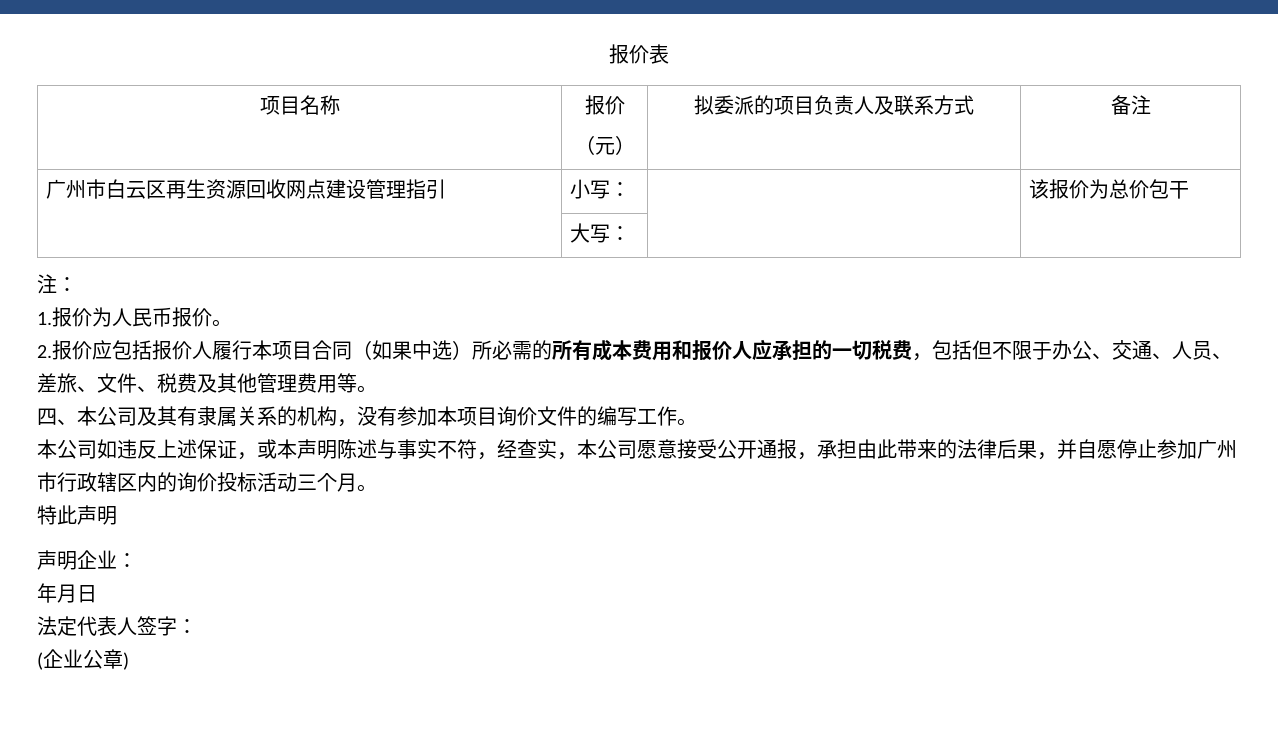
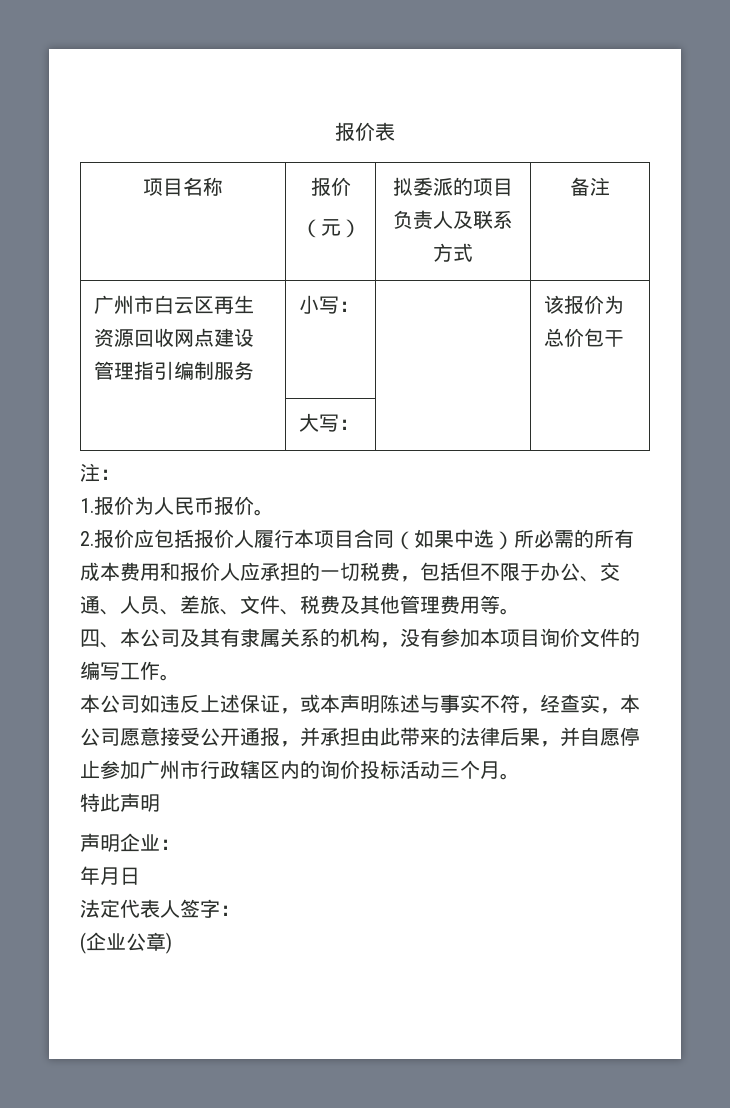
(447, 189) none -> [174,361,255,380] 编制服务
(817, 456) none -> [300,727,320,747] 并

